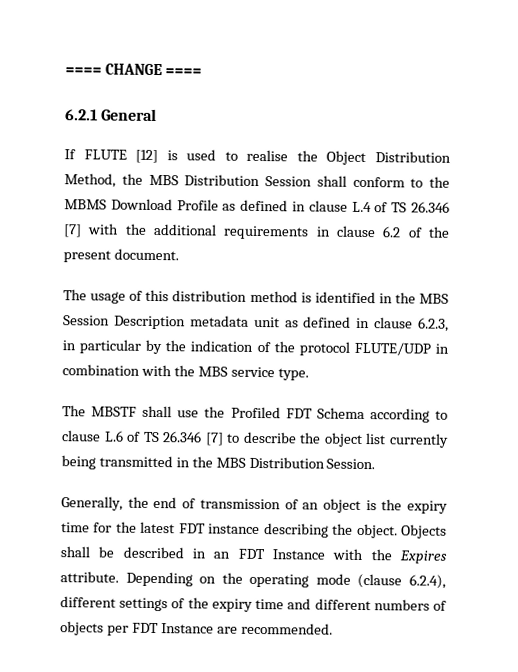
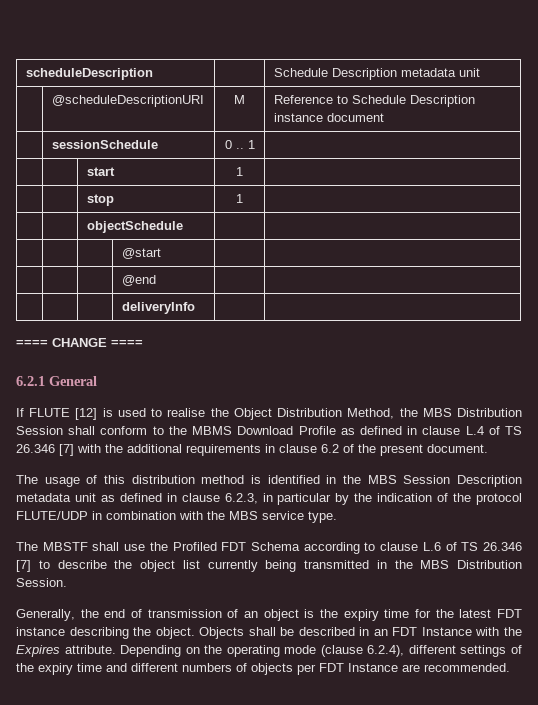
(65, 71) none -> [25,68,153,80] [273,68,480,80] [51,95,204,107] [234,95,245,104] [273,95,475,107] [273,113,384,122] [51,140,158,149] [224,140,255,149] [86,167,115,176] [236,167,243,176] [86,194,114,206] [236,194,243,203] [86,221,183,233] [121,248,161,259] [121,275,156,286] [121,302,195,314] scheduleDescription | | Schedule Description metadata unit // | @scheduleDescriptionURI | M | Reference to Schedule Description instance document // | sessionSchedule | 0 .. 1 | // | | start | 1 | // | | stop | 1 | // | | objectSchedule | | // | | | @start | | // | | | @end | | // | | | deliveryInfo | | //

